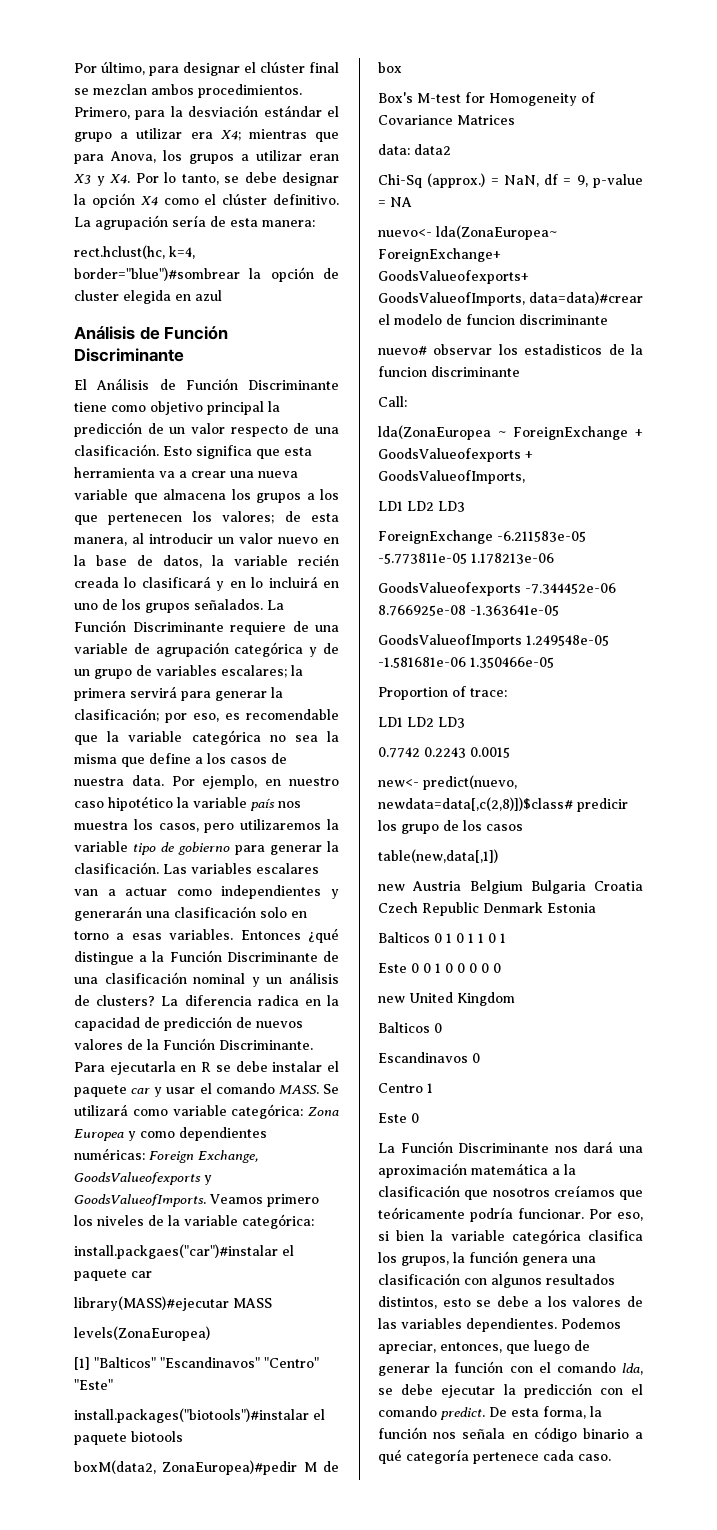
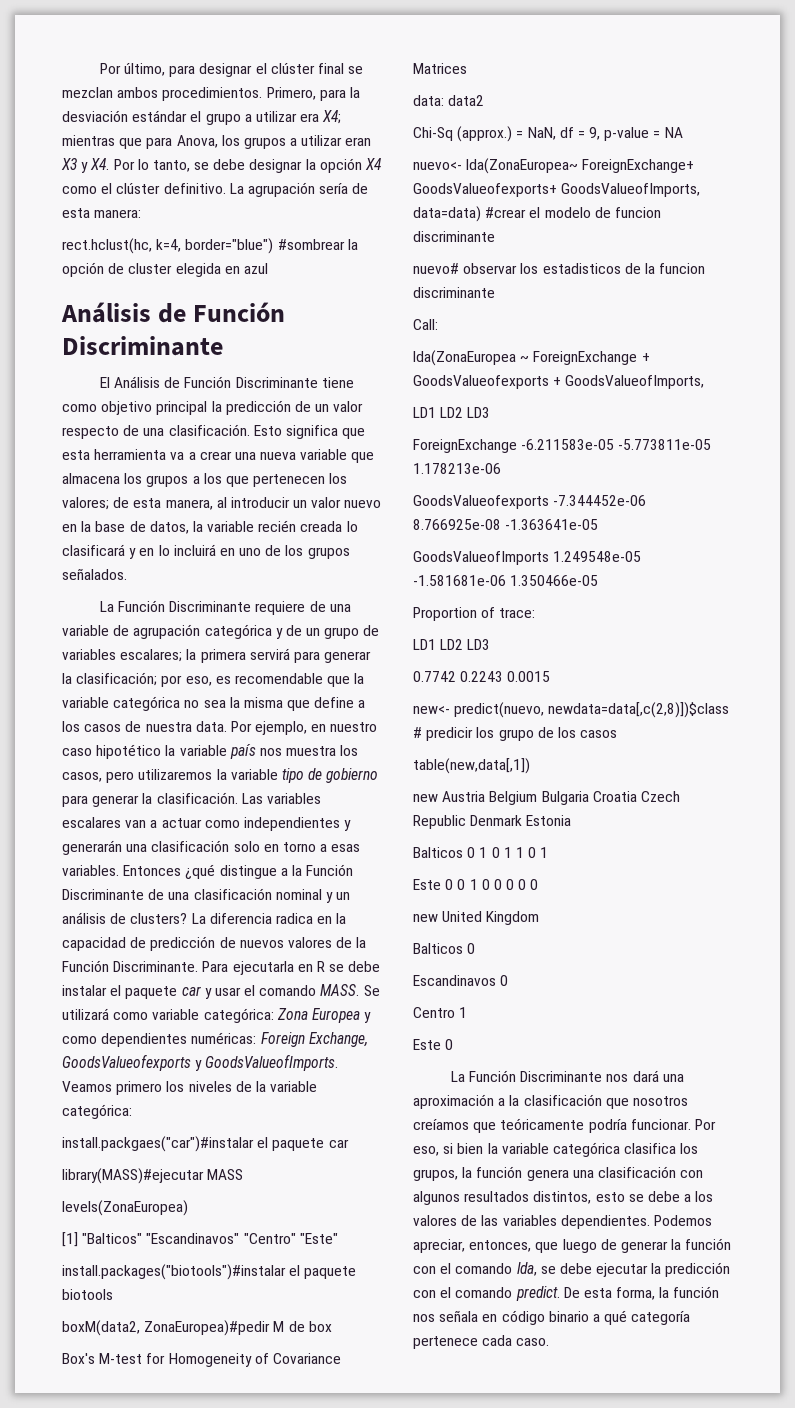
[74,267,240,281] border="blue")#sombrear -> [185,238,345,254] border="blue") #sombrear
(263, 604) none -> (127, 574) //
[529,291,643,305] data=data)#crear -> [413,206,527,222] data=data) #crear
[378,797,573,811] newdata=data[,c(2,8)])$class# -> [548,702,730,718] [413,727,422,738] newdata=data[,c(2,8)])$class #
[471,1163,548,1175] matemática -> (494, 1101) none

